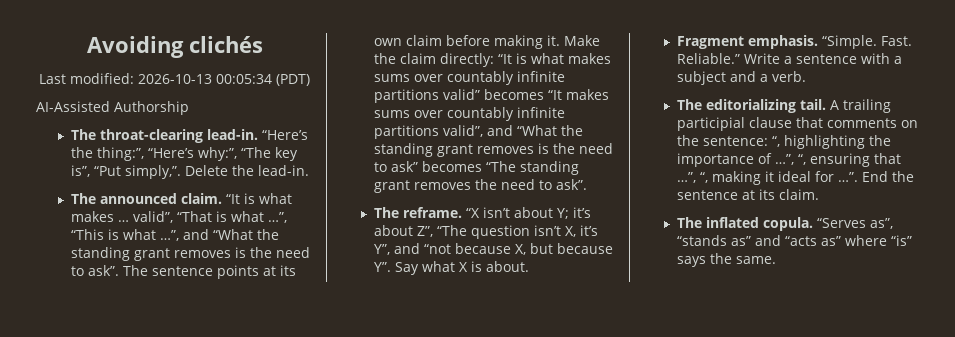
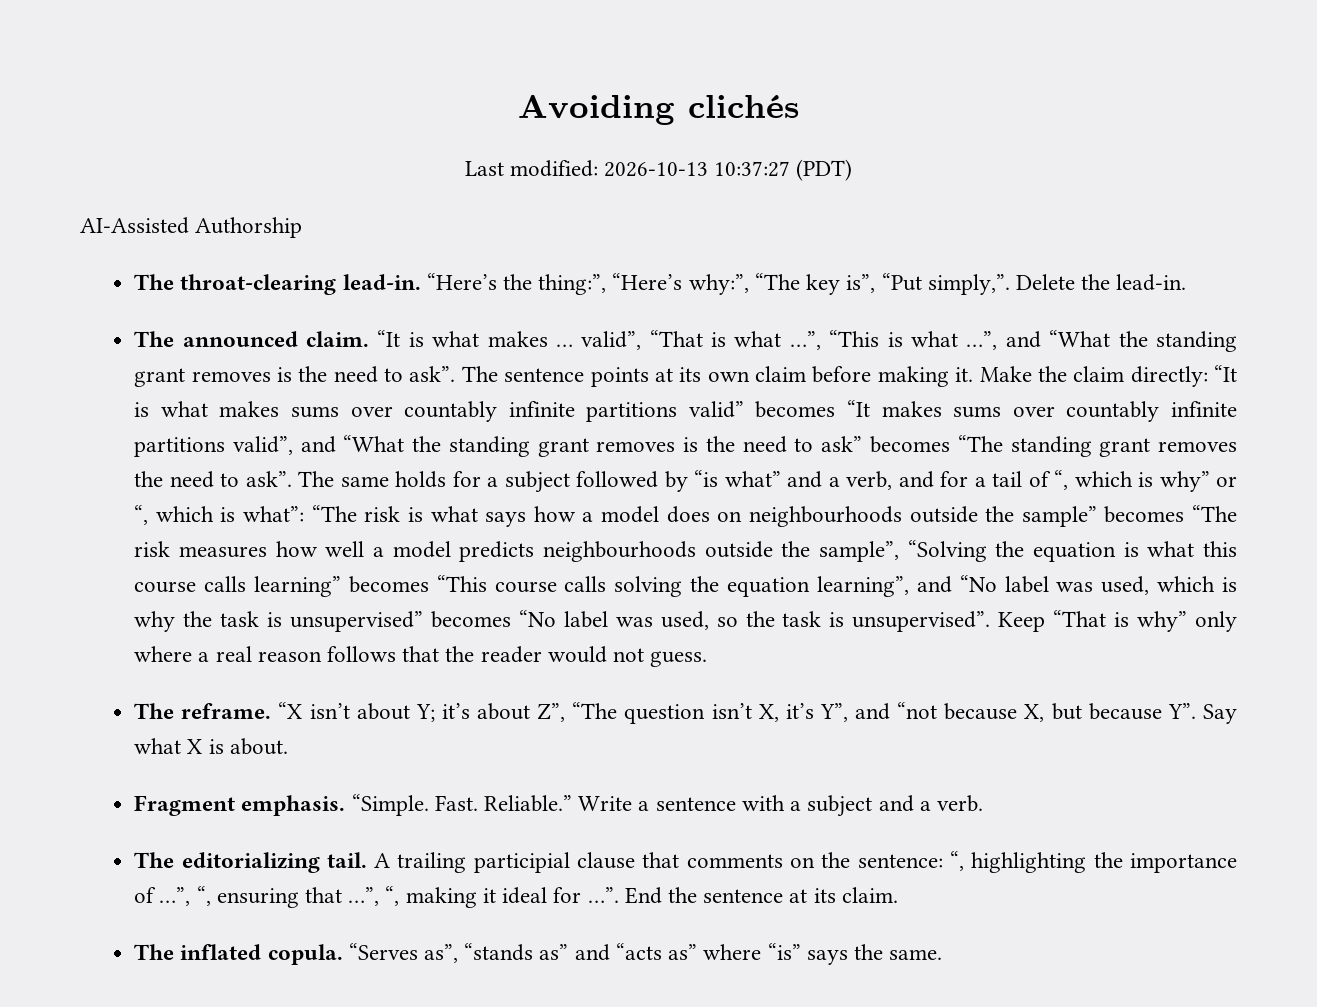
[216,74,272,84] 00:05:34 -> [714,161,791,177] 10:37:27
(587, 184) none -> [298,470,1237,493] [134,505,1237,527] [134,540,1237,562] [134,575,1237,597] [134,610,1238,632] [134,646,708,667] The same holds for a subject followed by “is what” and a verb, and for a tail of “, which is why” or “, which is what”: “The risk is what says how a model does on neighbourhoods outside the sample” becomes “The risk measures how well a model predicts neighbourhoods outside the sample”, “Solving the equation is what this course calls learning” becomes “This course calls solving the equation learning”, and “No label was used, which is why the task is unsupervised” becomes “No label was used, so the task is unsupervised”. Keep “That is why” only where a real reason follows that the reader would not guess.

